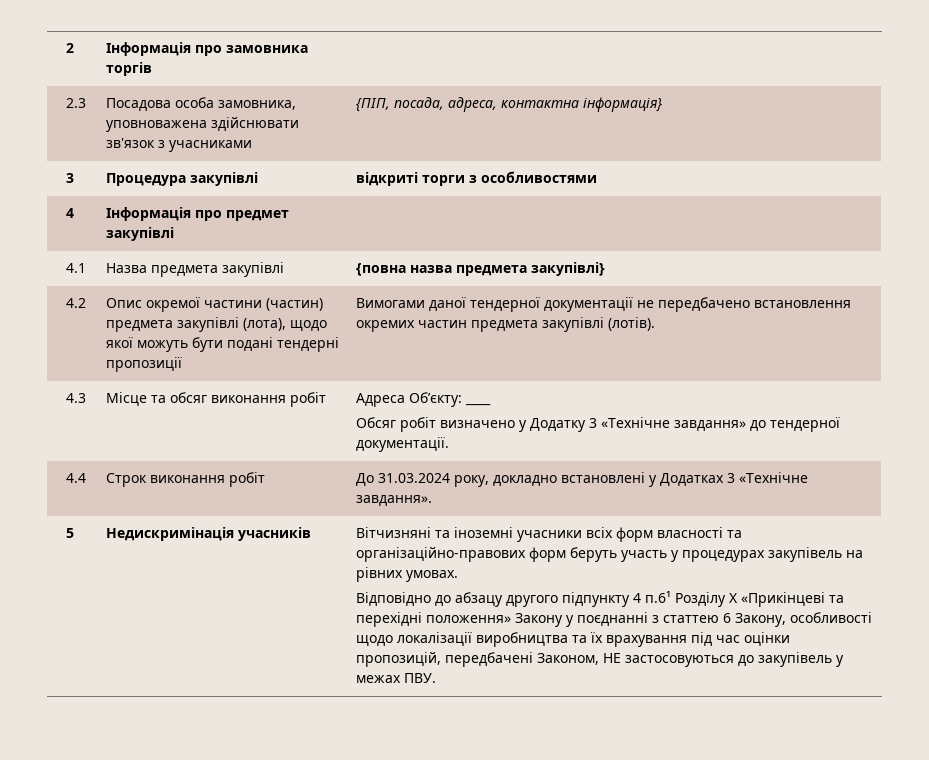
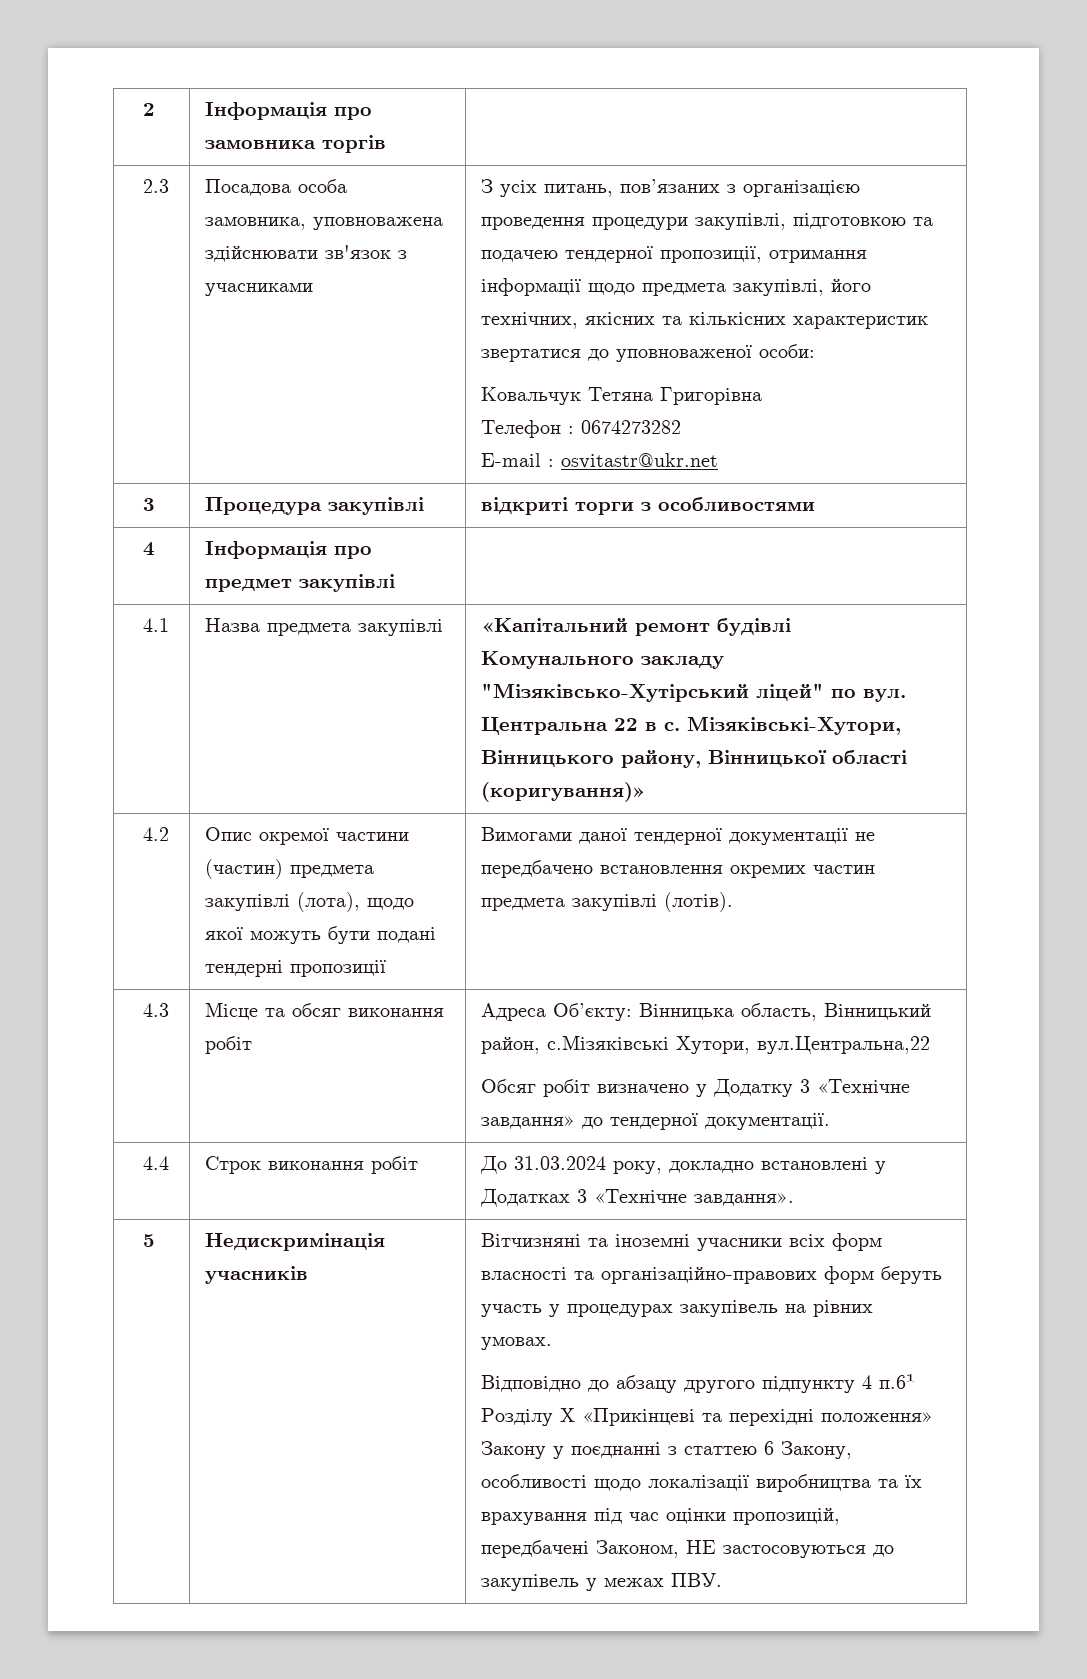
[355,97,662,112] {ПІП, посада, адреса, контактна інформація} -> [481,179,861,197] [481,213,934,230] [481,246,868,263] [481,278,872,296] [481,312,929,329] [481,344,816,362] [481,387,763,405] [481,420,682,438] [481,453,719,469] З усіх питань, пов’язаних з організацією проведення процедури закупівлі, підготовкою та подачею тендерної пропозиції, отримання інформації щодо предмета закупівлі, його технічних, якісних та кількісних характеристик звертатися до уповноваженої особи: // Ковальчук Тетяна Григорівна // Телефон : 0674273282 // E-mail : osvitastr@ukr.net
[355,262,605,276] {повна назва предмета закупівлі} -> [481,618,792,636] [481,651,725,669] [481,683,907,702] [481,716,902,735] [481,750,908,768] [481,782,647,802] «Капітальний ремонт будівлі Комунального закладу "Мізяківсько-Хутірський ліцей" по вул. Центральна 22 в с. Мізяківські-Хутори, Вінницького району, Вінницької області (коригування)»
[464,403,491,406] ____ -> [639,1003,932,1021] [481,1035,931,1054] Вінницька область, Вінницький район, с.Мізяківські Хутори, вул.Центральна,22

